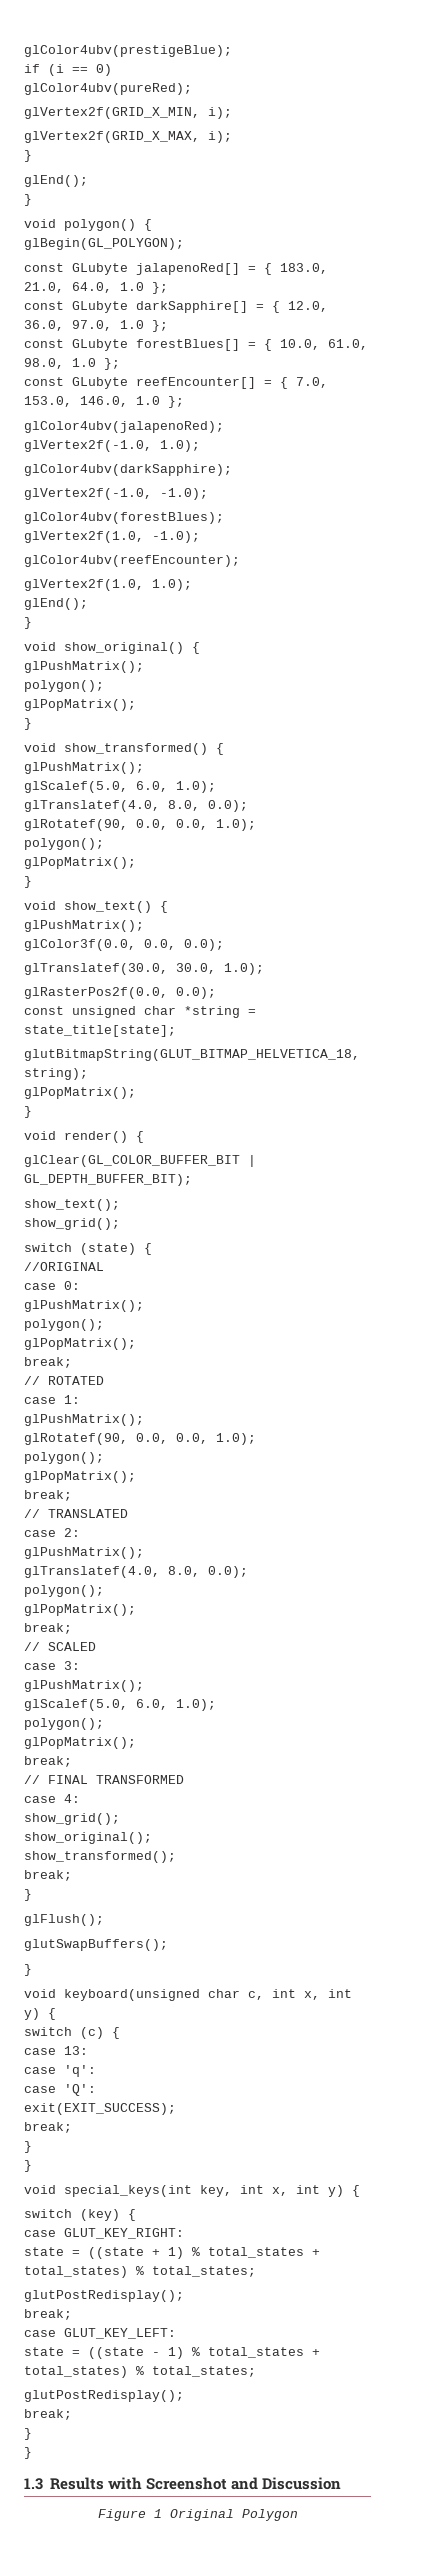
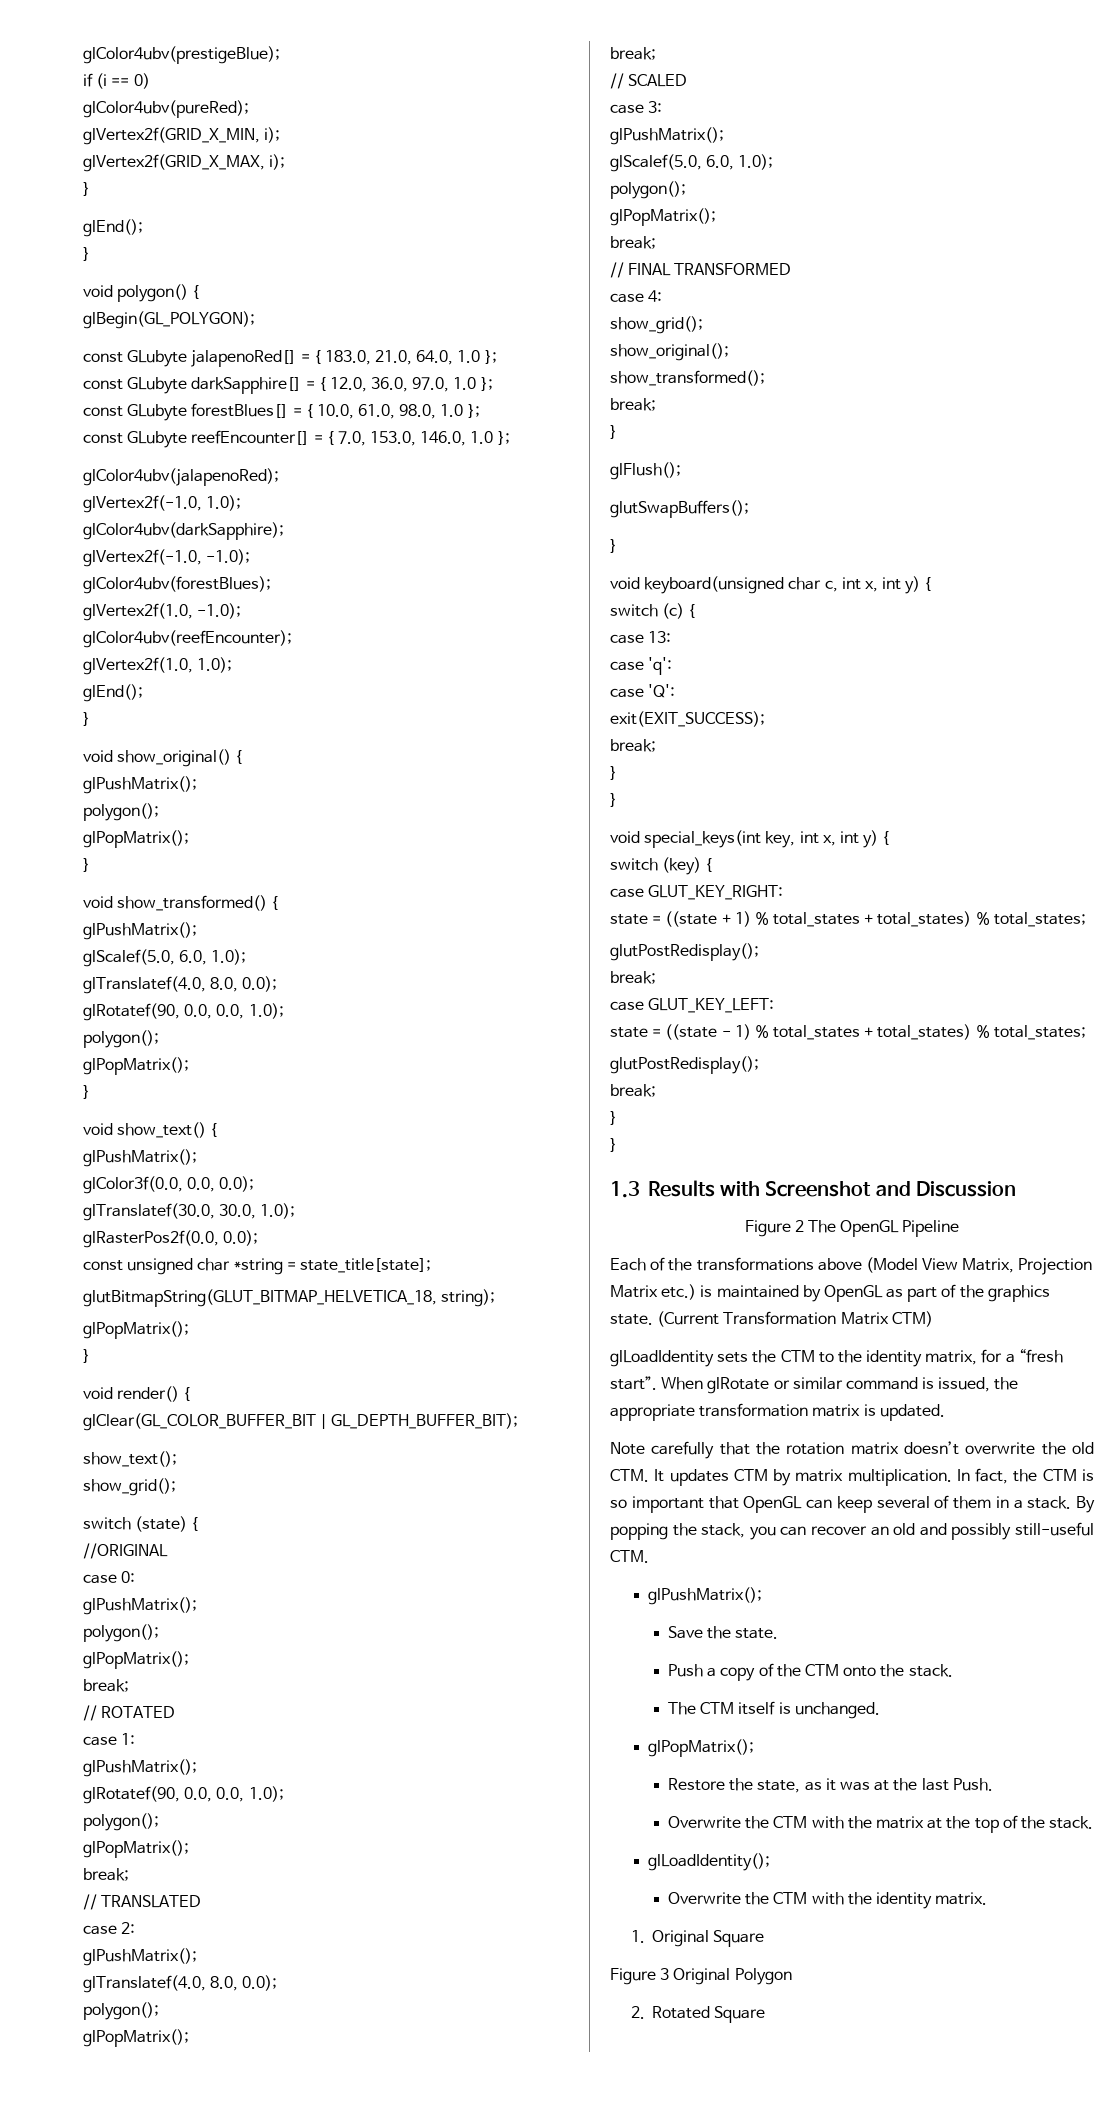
[153,2509,162,2518] 1 -> [794,1220,960,1237] [610,1257,1093,1275] [610,1284,1050,1302] [610,1311,933,1327] [610,1349,1063,1367] [610,1376,1019,1394] [610,1403,945,1421] [610,1441,1094,1459] [610,1468,1094,1486] [610,1495,1095,1513] [610,1522,1094,1540] [610,1550,649,1563] [647,1587,762,1605] [668,1626,779,1639] [668,1663,953,1681] [668,1701,880,1719] [647,1739,754,1757] [668,1778,993,1793] [668,1815,1094,1833] [647,1853,770,1871] [668,1892,988,1909] [630,1930,765,1947] [610,1968,670,1985] 2 The OpenGL Pipeline // Each of the transformations above (Model View Matrix, Projection Matrix etc.) is maintained by OpenGL as part of the graphics state. (Current Transformation Matrix CTM) // glLoadIdentity sets the CTM to the identity matrix, for a “fresh start”. When glRotate or similar command is issued, the appropriate transformation matrix is updated. // Note carefully that the rotation matrix doesn’t overwrite the old CTM. It updates CTM by matrix multiplication. In fact, the CTM is so important that OpenGL can keep several of them in a stack. By popping the stack, you can recover an old and possibly still-useful CTM. // glPushMatrix(); // Save the state. // Push a copy of the CTM onto the stack. // The CTM itself is unchanged. // glPopMatrix(); // Restore the state, as it was at the last Push. // Overwrite the CTM with the matrix at the top of the stack. // glLoadIdentity(); // Overwrite the CTM with the identity matrix. // 1. Original Square // Figure 3
(298, 2515) none -> [630,2006,766,2023] // 2. Rotated Square

